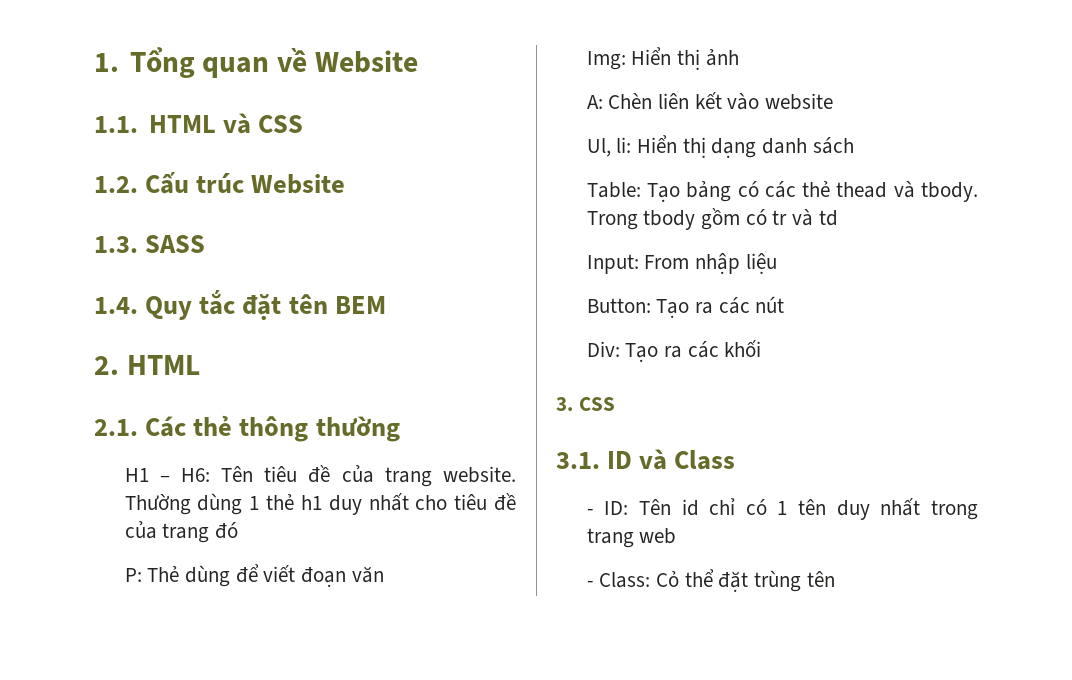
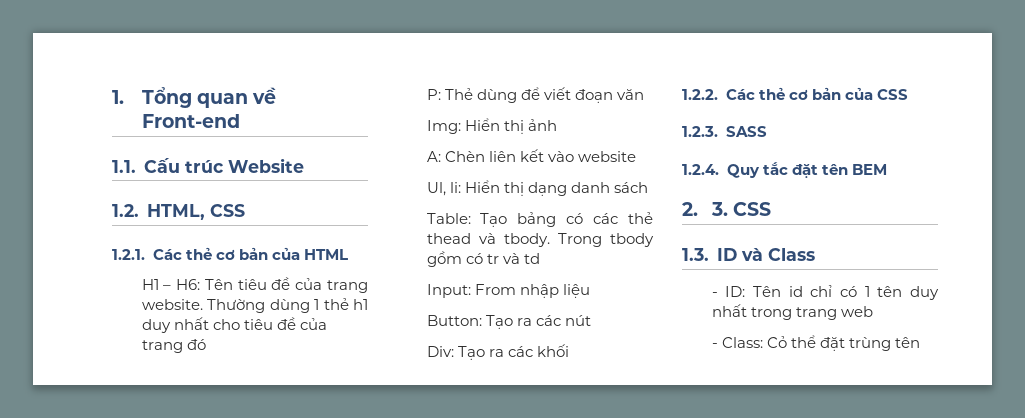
[315,50,419,73] Website -> [141,114,240,128] Front-end
[148,113,303,134] [94,176,138,193] HTML và CSS // 1.2. -> (136, 166) none
[94,235,206,253] [94,290,386,320] [94,355,200,375] [94,415,400,442] 1.3. SASS // 1.4. Quy tắc đặt tên BEM // 2. HTML // 2.1. Các thẻ thông thường -> [112,204,245,220] [112,247,348,260] 1.2. HTML, CSS // 1.2.1. Các thẻ cơ bản của HTML
(762, 348) none -> [682,87,908,100] [682,126,767,137] [682,162,887,179] [682,202,698,216] 1.2.2. Các thẻ cơ bản của CSS // 1.2.3. SASS // 1.2.4. Quy tắc đặt tên BEM // 2.
[556,452,600,469] 3.1. -> [682,248,709,261] 1.3.

